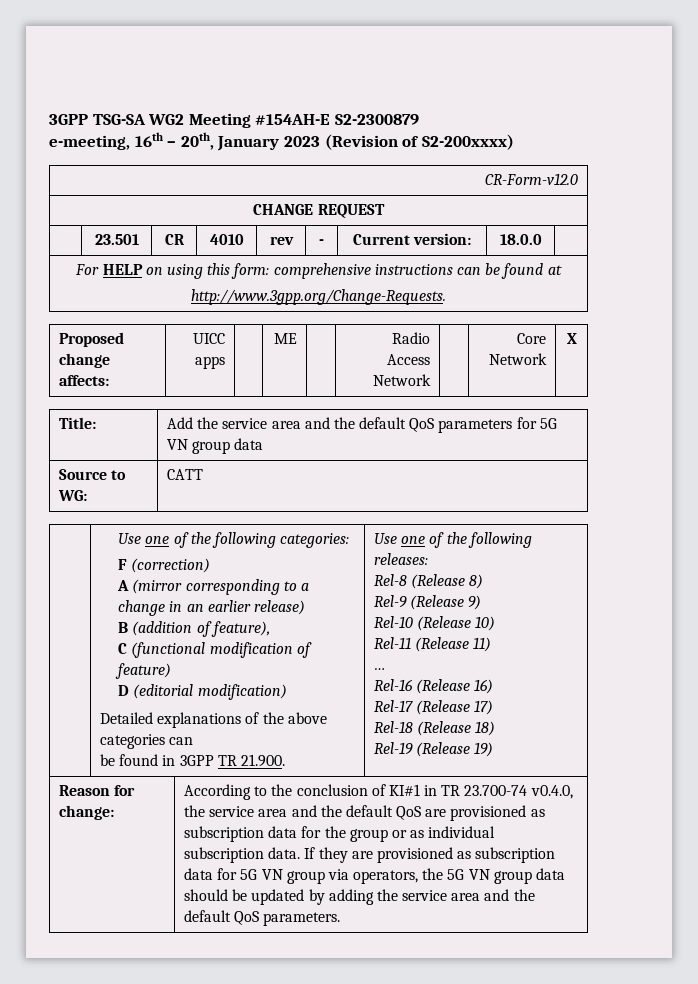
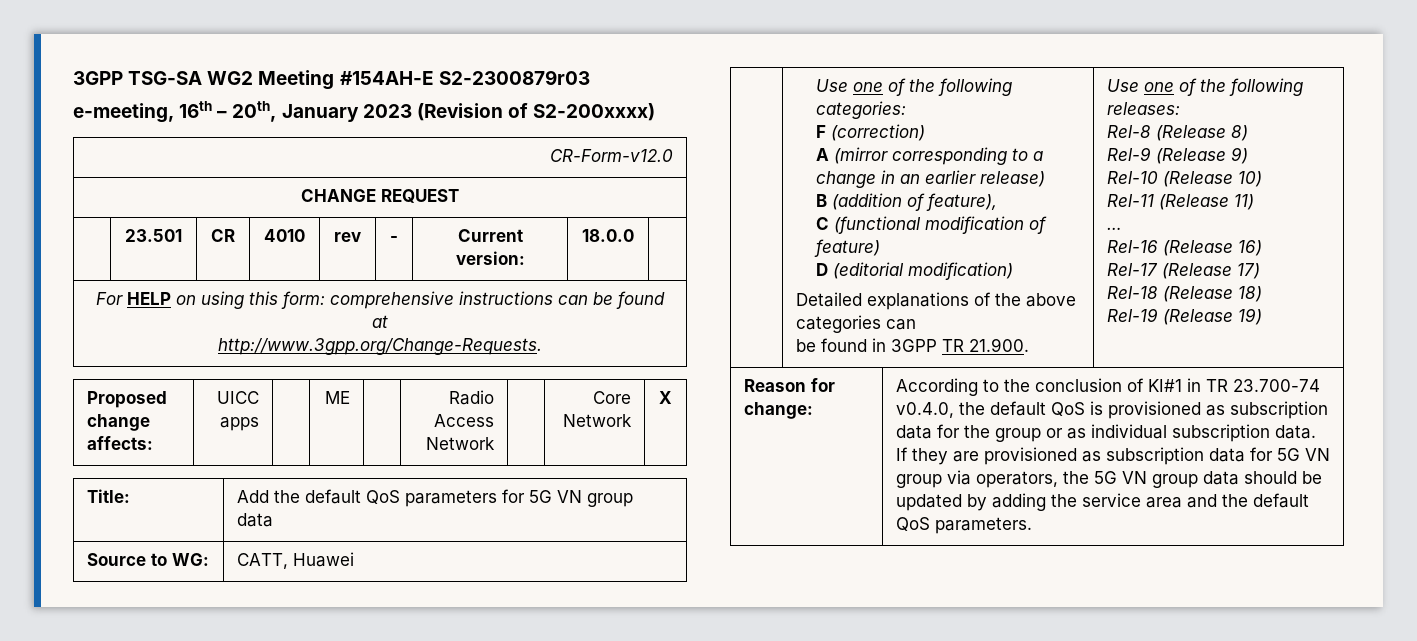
[334,114,419,125] S2-2300879 -> [438,70,590,85] S2-2300879r03
[222,417,355,429] service area and the -> (300, 496) none
[167,469,204,480] CATT -> [236,552,354,569] CATT, Huawei
[209,805,447,820] service area and the default QoS are -> [989,401,1103,416] default QoS is

